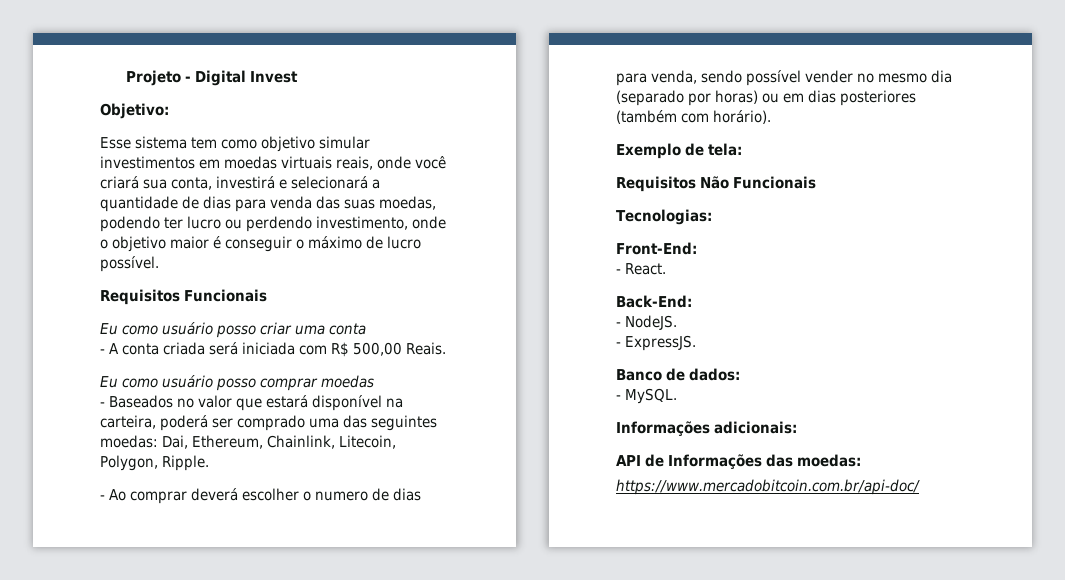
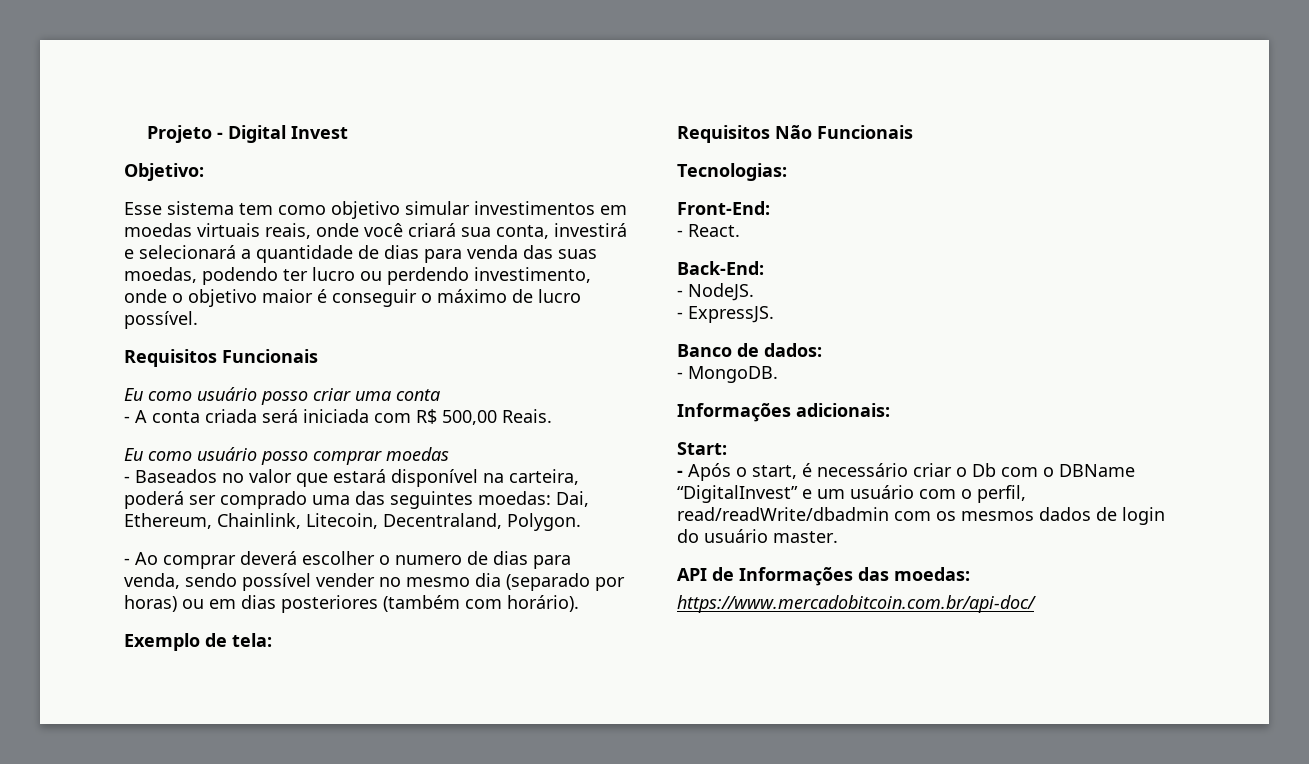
[100,455,210,471] Polygon, Ripple. -> [383,513,581,531] Decentraland, Polygon.
[625,388,678,404] MySQL. -> [688,366,778,383] MongoDB.
(798, 427) none -> [677,442,727,455] [677,463,1135,481] [677,485,1026,503] [677,507,1165,525] [677,529,838,543] // Start: // - Após o start, é necessário criar o Db com o DBName “DigitalInvest” e um usuário com o perfil, read/readWrite/dbadmin com os mesmos dados de login do usuário master.

